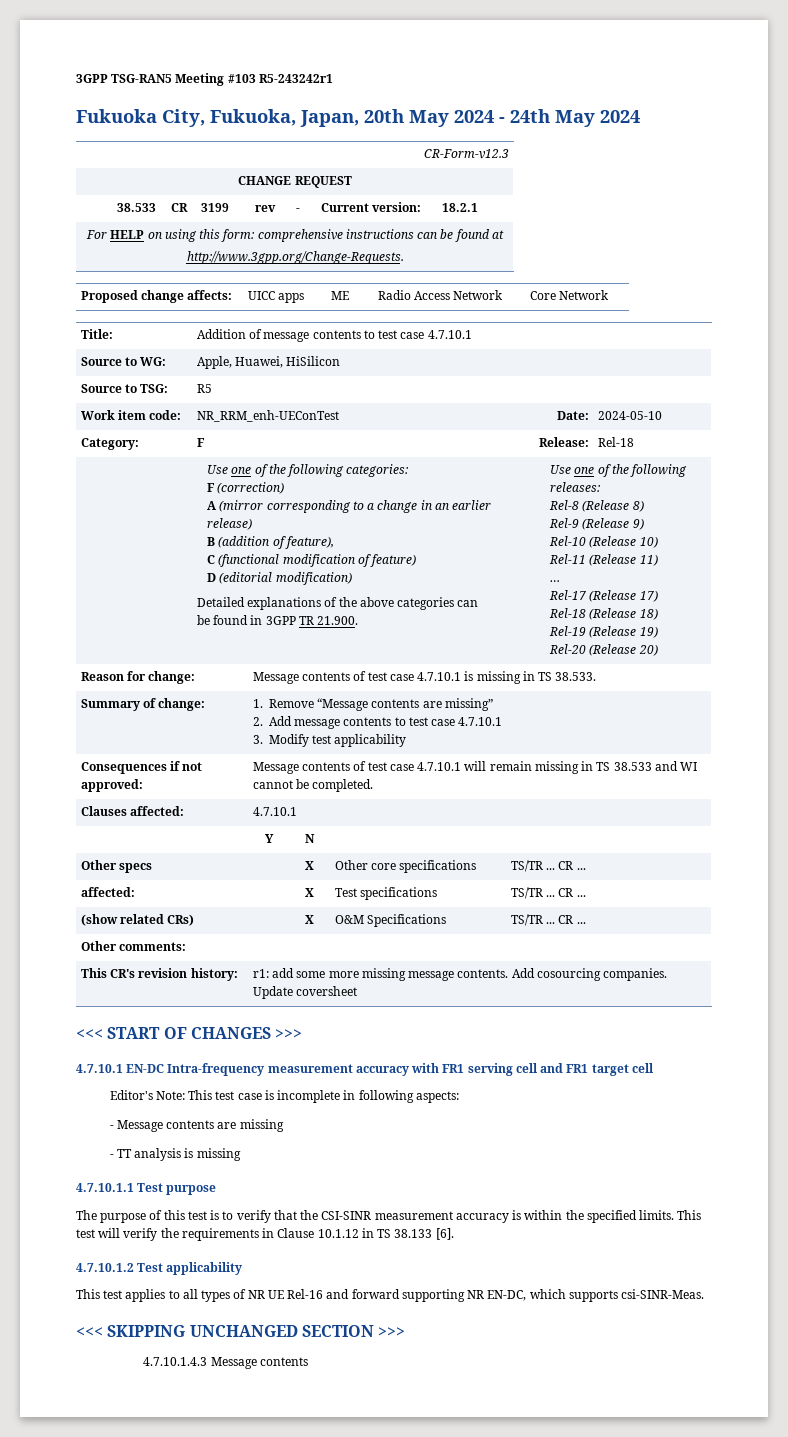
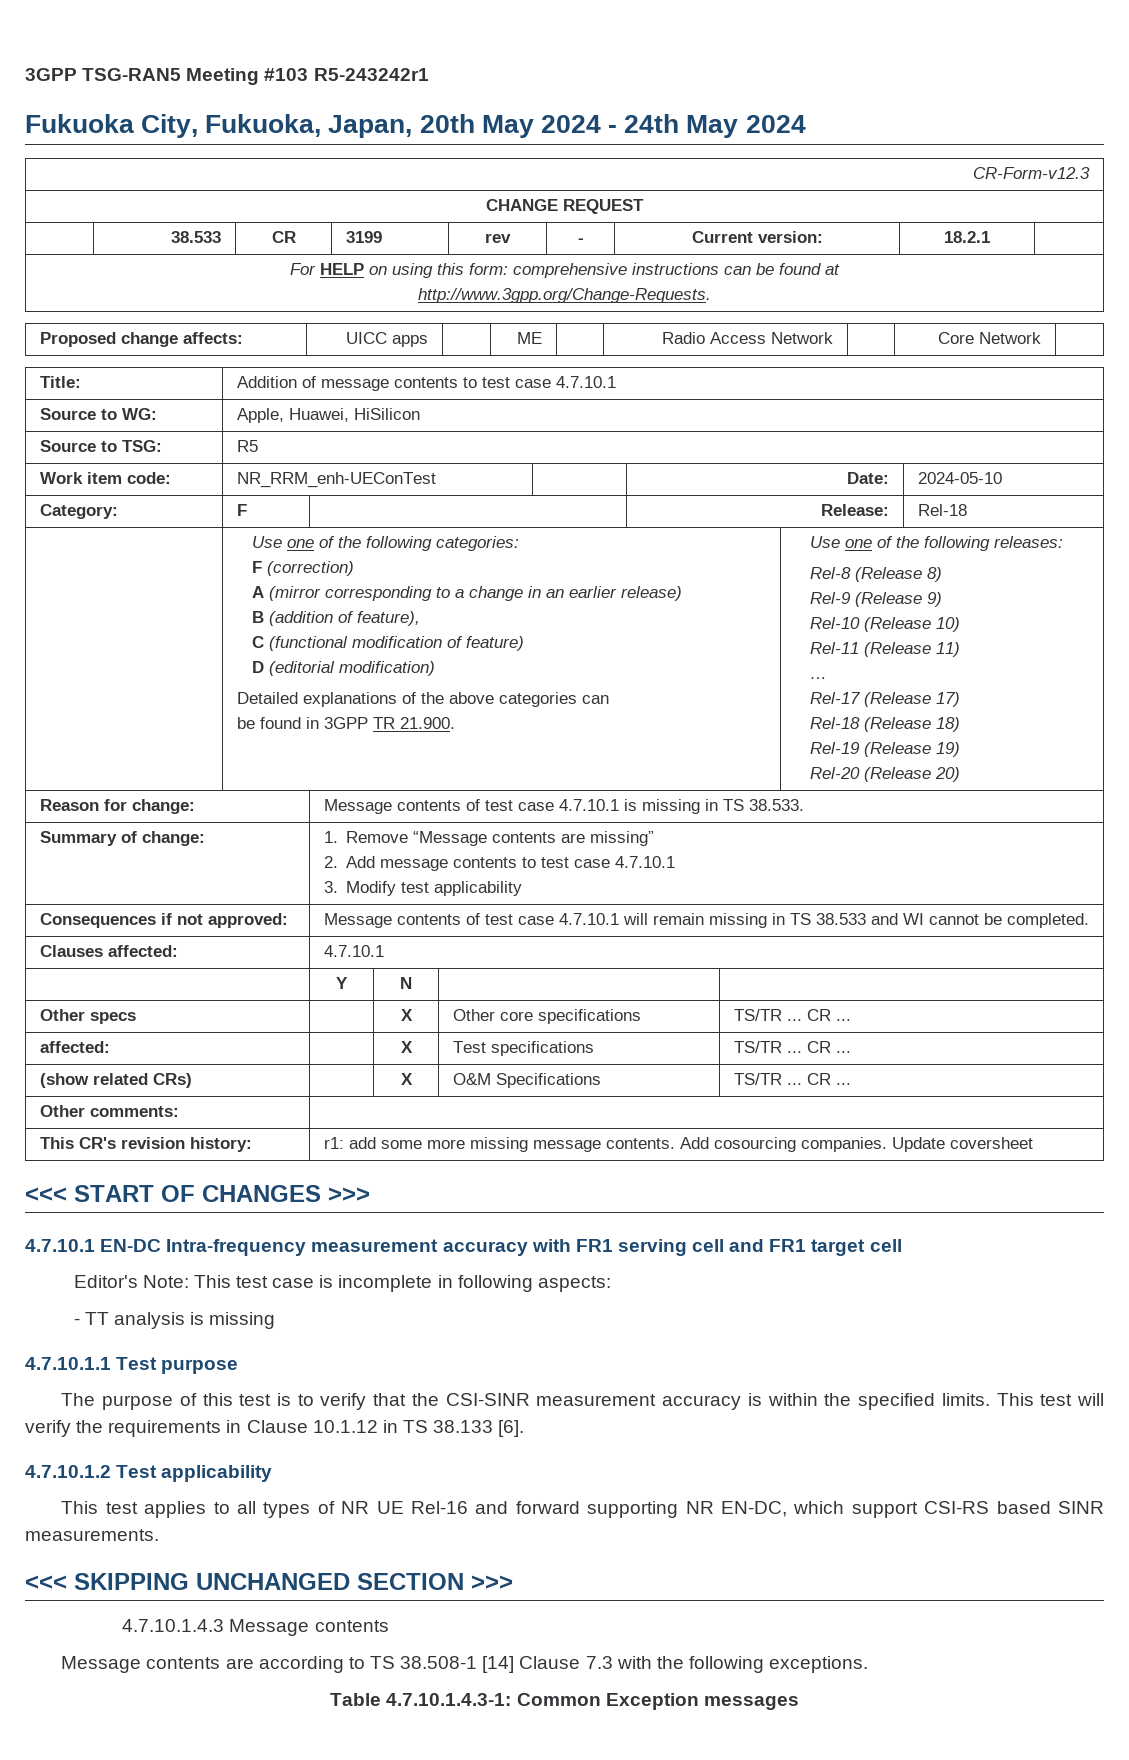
[109,1119,284,1132] // - Message contents are missing -> (611, 1284) none
[568,1289,705,1302] supports csi-SINR-Meas. -> [851,1501,1104,1518] [25,1529,159,1541] support CSI-RS based SINR measurements.
(308, 1361) none -> [61,1656,869,1673] [330,1693,799,1710] // Message contents are according to TS 38.508-1 [14] Clause 7.3 with the following exceptions. // Table 4.7.10.1.4.3-1: Common Exception messages

